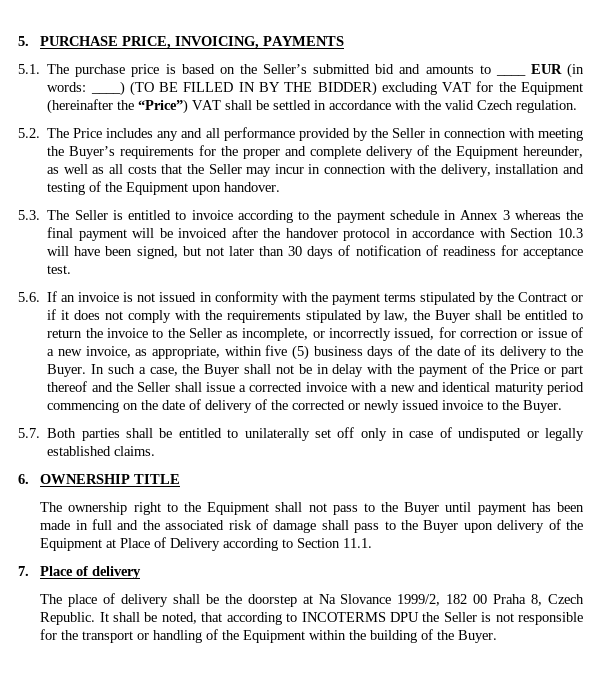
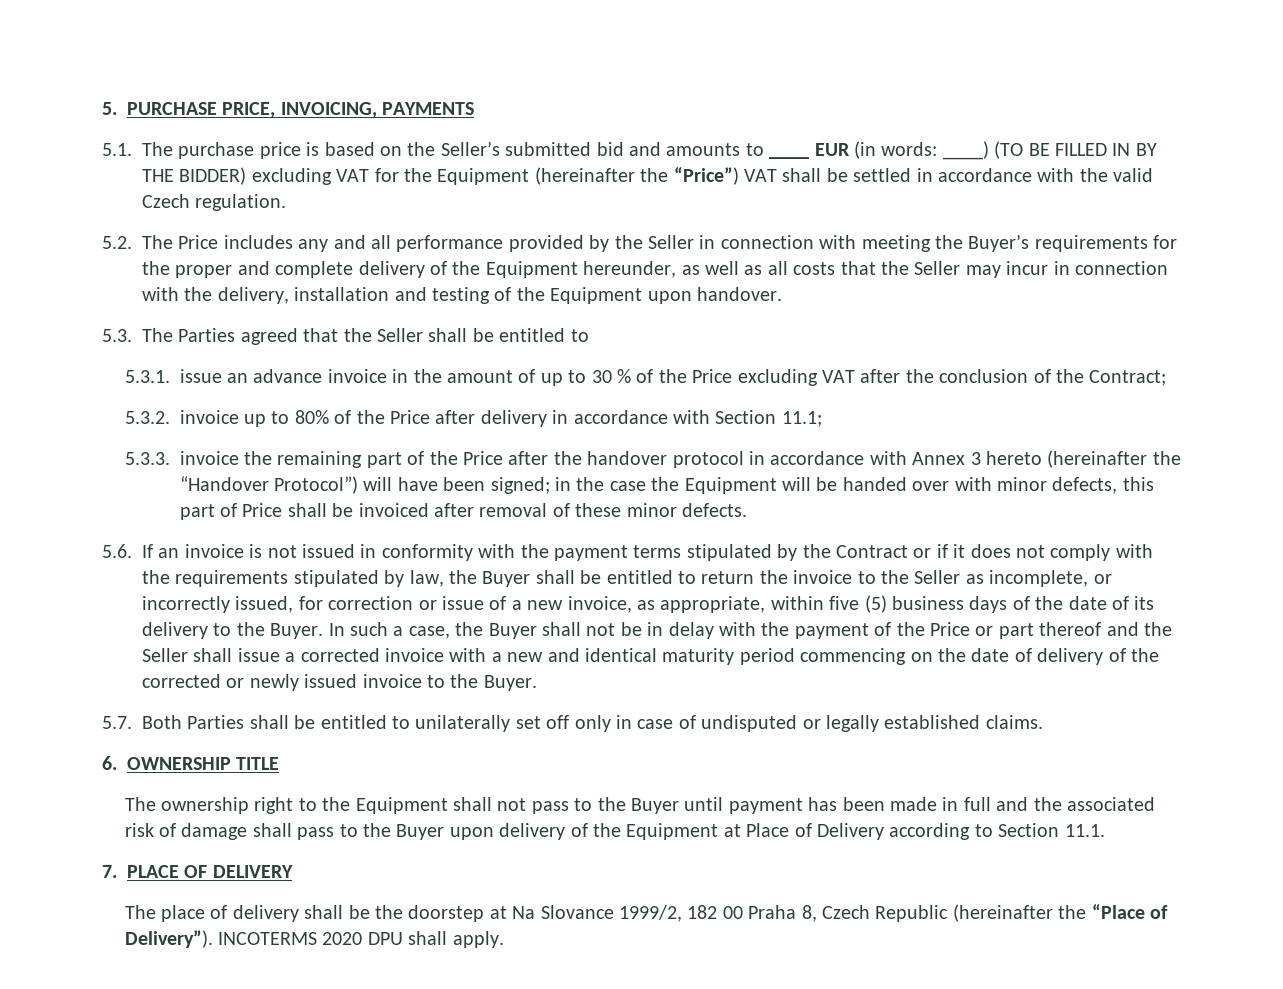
[74,210,583,223] [47,227,228,241] Seller is entitled to invoice according to the payment schedule in Annex 3 whereas the final payment will be invoiced -> [178,328,589,345] [124,369,1167,386] [124,410,822,427] [124,451,504,468] Parties agreed that the Seller shall be entitled to // 5.3.1. issue an advance invoice in the amount of up to 30 % of the Price excluding VAT after the conclusion of the Contract; // 5.3.2. invoice up to 80% of the Price after delivery in accordance with Section 11.1; // 5.3.3. invoice the remaining part of the Price
[510,228,583,238] [47,245,584,259] [47,265,72,274] Section 10.3 will have been signed, but not later than 30 days of notification of readiness for acceptance test. -> [912,450,1181,468] [179,476,1154,494] [179,503,748,520] Annex 3 hereto (hereinafter the “Handover Protocol”) will have been signed; in the case the Equipment will be handed over with minor defects, this part of Price shall be invoiced after removal of these minor defects.
[81,428,120,441] parties -> [187,715,245,729] Parties
[40,566,142,579] Place of delivery -> [127,865,293,878] PLACE OF DELIVERY
[40,612,583,625] [40,629,498,643] Republic. It shall be noted, that according to INCOTERMS DPU the Seller is not responsible for the transport or handling of the Equipment within the building of the Buyer. -> [875,904,1169,922] [124,930,504,948] Republic (hereinafter the “Place of Delivery”). INCOTERMS 2020 DPU shall apply.

